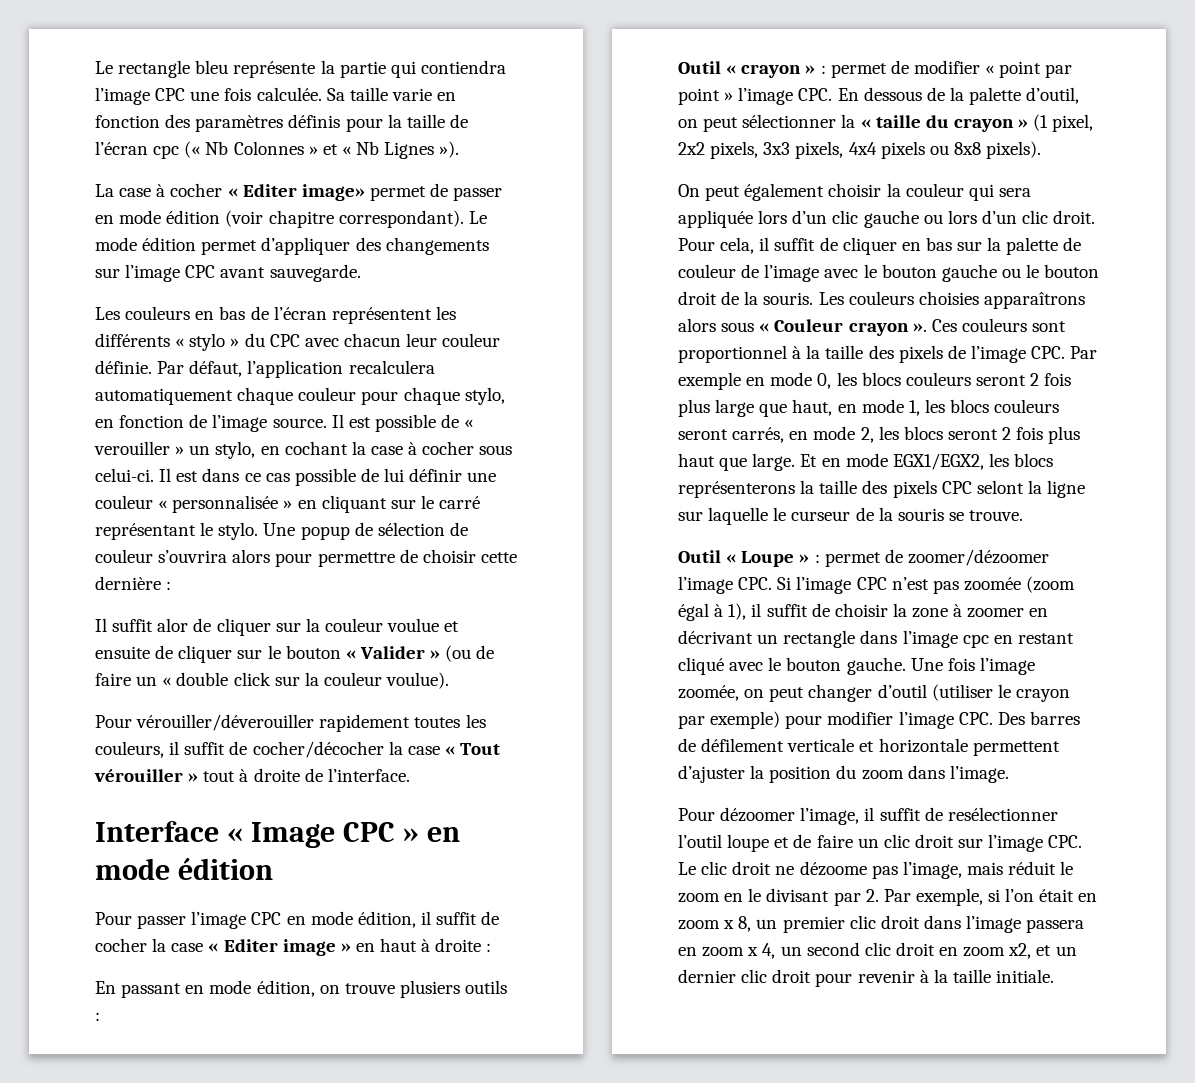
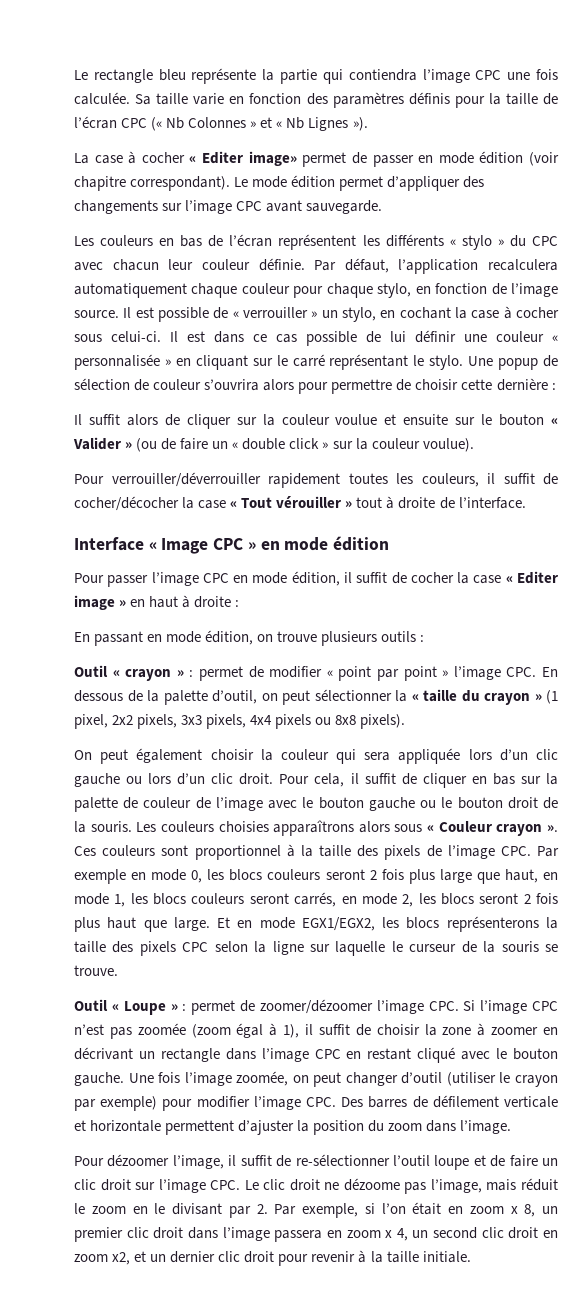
[153,145,180,159] cpc -> [121,118,148,128] CPC
[94,441,170,455] verouiller -> [243,307,308,318] verrouiller
[157,618,189,632] alor -> [126,414,158,426] alors
[155,645,233,663] de cliquer -> (449, 419) none
(271, 679) none -> [322,442,329,449] »
[136,714,315,731] vérouiller/déverouiller -> [111,472,261,487] verrouiller/déverrouiller
[399,980,460,998] plusiers -> [321,631,378,646] plusieurs
[976,480,1024,494] selont -> [214,941,248,952] selon
[962,634,989,648] cpc -> [314,1049,341,1059] CPC
[947,807,1058,821] resélectionner -> [295,1154,390,1166] re-sélectionner

